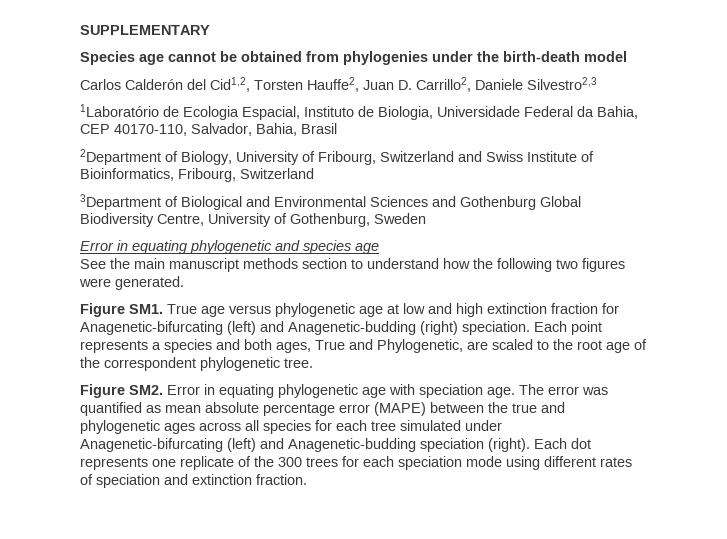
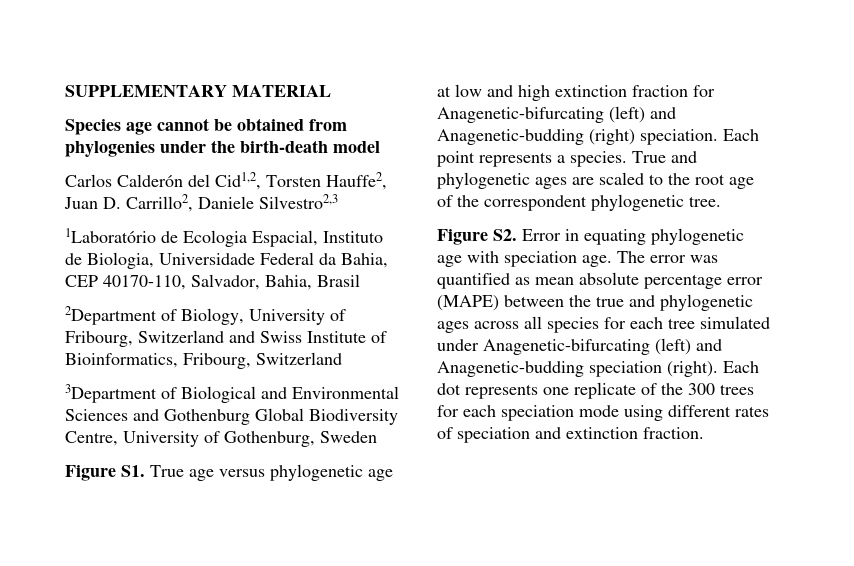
(210, 30) none -> [232,85,331,97] MATERIAL
[80,240,379,254] [80,258,625,272] [79,276,184,290] [80,303,163,317] // Error in equating phylogenetic and species age // See the main manuscript methods section to understand how the following two figures were generated. // Figure SM1. -> [65,465,145,481] // Figure S1.
[164,339,463,353] species and both ages, True and Phylogenetic, -> [570,151,697,167] [437,172,567,189] species. True and phylogenetic ages
[129,385,163,395] SM2. -> [493,229,517,241] S2.

